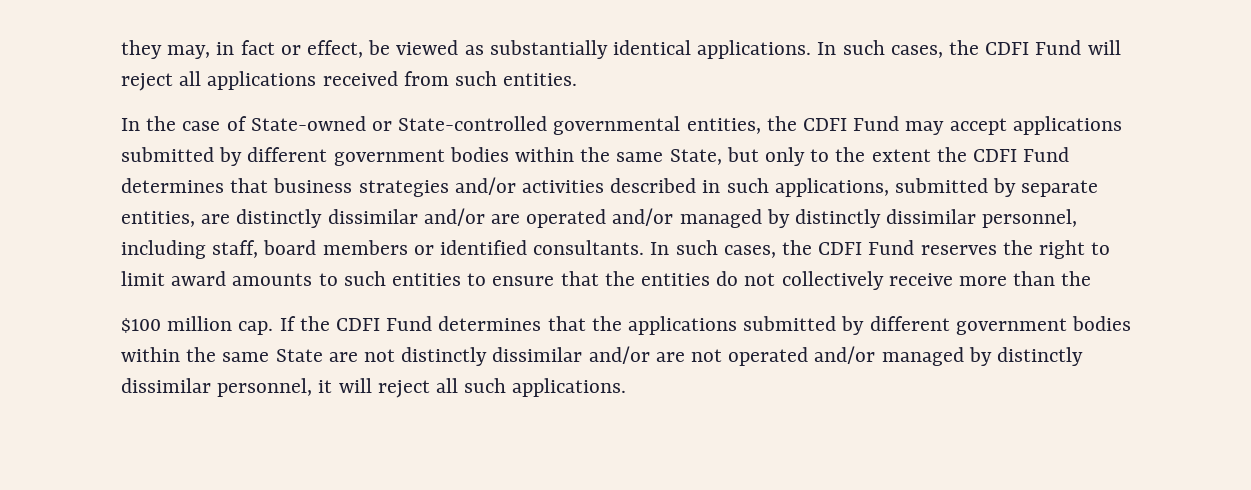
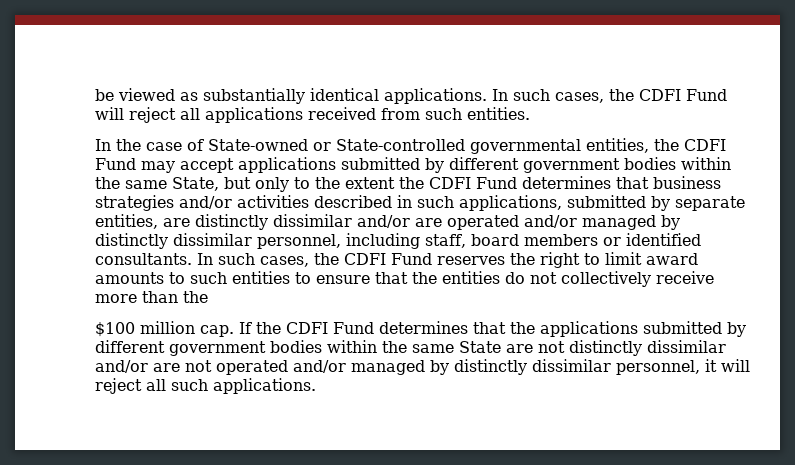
[120,40,363,59] they may, in fact or effect, -> (94, 95) none

